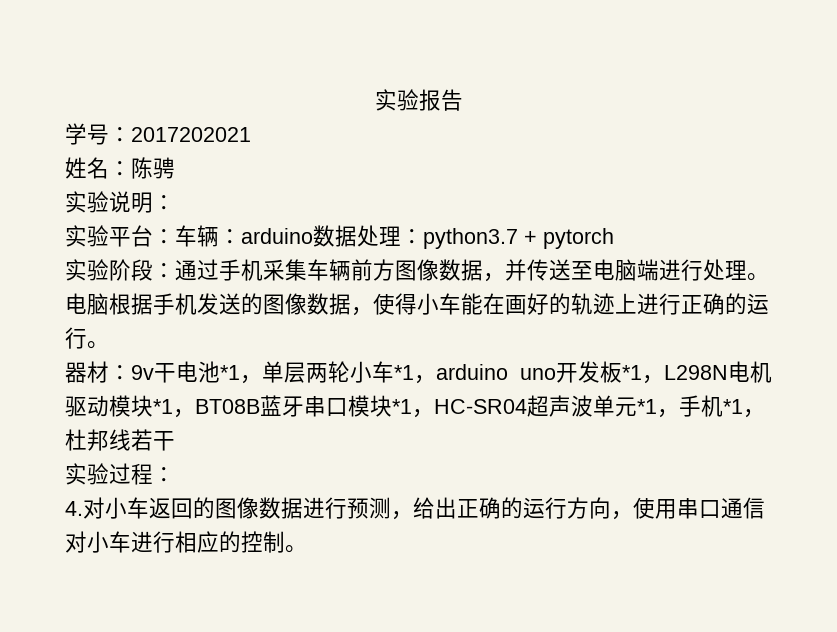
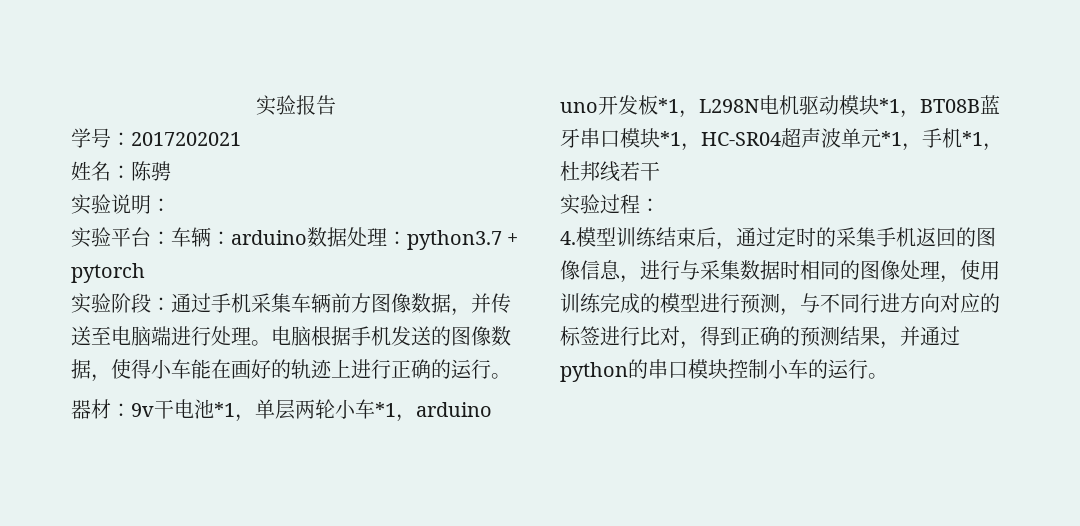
[83,497,765,520] [65,531,285,553] 对小车返回的图像数据进行预测，给出正确的运行方向，使用串口通信对小车进行相应的控制 -> [576,227,996,250] [560,260,1000,283] [560,293,1000,316] [560,326,960,349] [560,359,868,382] 模型训练结束后，通过定时的采集手机返回的图像信息，进行与采集数据时相同的图像处理，使用训练完成的模型进行预测，与不同行进方向对应的标签进行比对，得到正确的预测结果，并通过python的串口模块控制小车的运行

